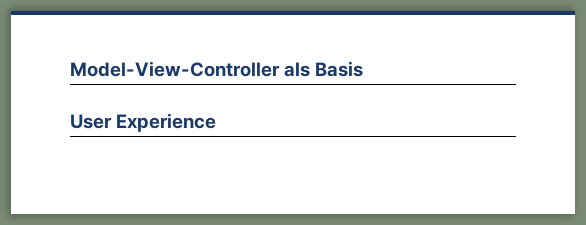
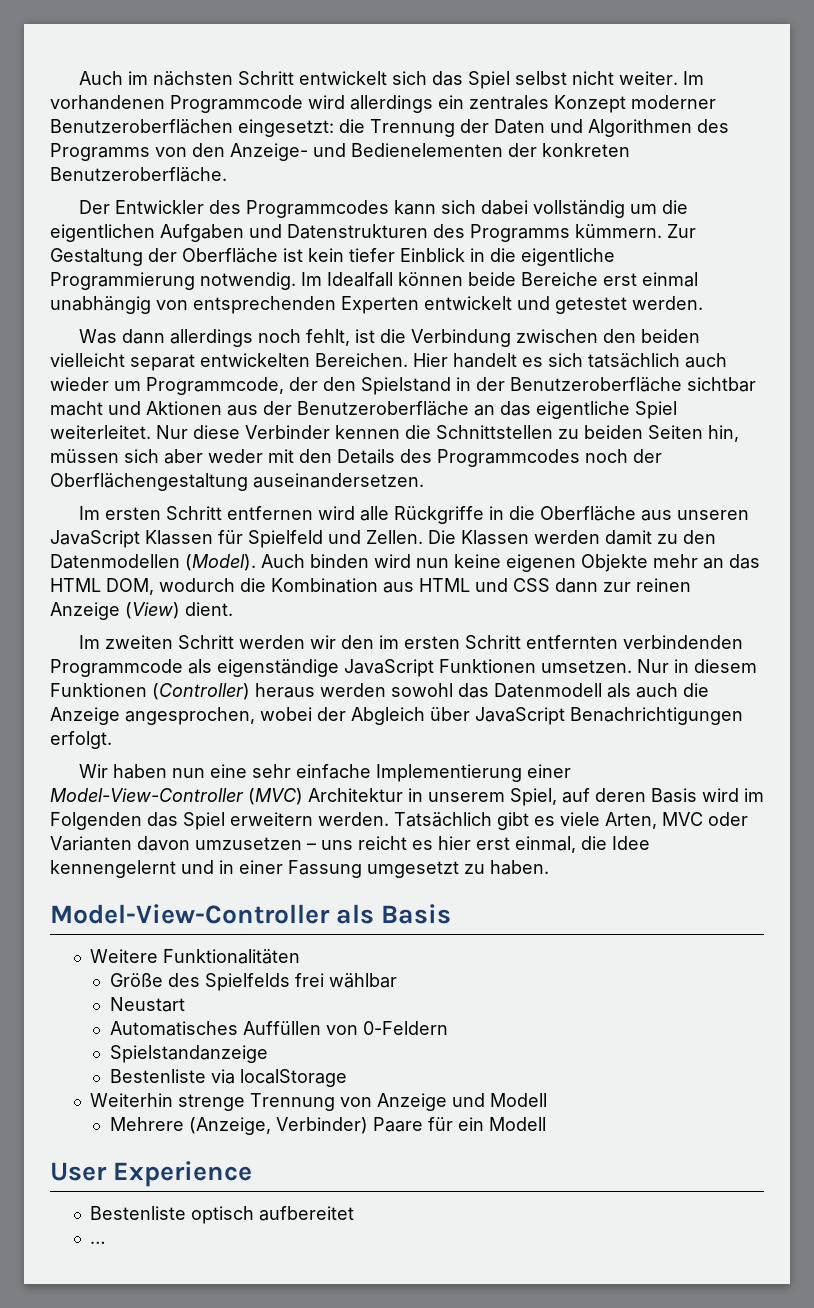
[70,61,364,77] [70,113,217,132] Model-View-Controller als Basis // User Experience -> [78,71,704,89] [50,95,716,113] [50,119,729,137] [50,143,630,161] [50,167,227,182] [78,200,688,218] [50,224,696,242] [50,248,615,266] [50,272,698,290] [50,296,703,314] [78,329,700,347] [50,353,727,371] [50,377,756,395] [50,401,677,419] [50,425,739,442] [50,449,662,467] [50,473,424,491] [78,506,749,524] [50,530,716,548] [50,554,760,572] [50,578,691,595] [50,602,233,620] [78,635,743,649] [50,659,757,677] [50,683,709,700] [50,707,743,725] [50,731,112,749] [78,764,571,782] [50,788,764,806] [50,812,748,830] [50,836,650,853] [50,860,549,878] [50,904,452,924] [89,949,300,964] [109,973,397,991] [109,997,185,1012] [109,1021,448,1036] [109,1045,268,1063] [109,1069,347,1087] [89,1093,547,1111] [109,1117,546,1135] [50,1161,253,1187] [89,1206,354,1224] [89,1241,106,1244] Auch im nächsten Schritt entwickelt sich das Spiel selbst nicht weiter. Im vorhandenen Programmcode wird allerdings ein zentrales Konzept moderner Benutzeroberflächen eingesetzt: die Trennung der Daten und Algorithmen des Programms von den Anzeige- und Bedienelementen der konkreten Benutzeroberfläche. // Der Entwickler des Programmcodes kann sich dabei vollständig um die eigentlichen Aufgaben und Datenstrukturen des Programms kümmern. Zur Gestaltung der Oberfläche ist kein tiefer Einblick in die eigentliche Programmierung notwendig. Im Idealfall können beide Bereiche erst einmal unabhängig von entsprechenden Experten entwickelt und getestet werden. // Was dann allerdings noch fehlt, ist die Verbindung zwischen den beiden vielleicht separat entwickelten Bereichen. Hier handelt es sich tatsächlich auch wieder um Programmcode, der den Spielstand in der Benutzeroberfläche sichtbar macht und Aktionen aus der Benutzeroberfläche an das eigentliche Spiel weiterleitet. Nur diese Verbinder kennen die Schnittstellen zu beiden Seiten hin, müssen sich aber weder mit den Details des Programmcodes noch der Oberflächengestaltung auseinandersetzen. // Im ersten Schritt entfernen wird alle Rückgriffe in die Oberfläche aus unseren JavaScript Klassen für Spielfeld und Zellen. Die Klassen werden damit zu den Datenmodellen (Model). Auch binden wird nun keine eigenen Objekte mehr an das HTML DOM, wodurch die Kombination aus HTML und CSS dann zur reinen Anzeige (View) dient. // Im zweiten Schritt werden wir den im ersten Schritt entfernten verbindenden Programmcode als eigenständige JavaScript Funktionen umsetzen. Nur in diesem Funktionen (Controller) heraus werden sowohl das Datenmodell als auch die Anzeige angesprochen, wobei der Abgleich über JavaScript Benachrichtigungen erfolgt. // Wir haben nun eine sehr einfache Implementierung einer Model-View-Controller (MVC) Architektur in unserem Spiel, auf deren Basis wird im Folgenden das Spiel erweitern werden. Tatsächlich gibt es viele Arten, MVC oder Varianten davon umzusetzen – uns reicht es hier erst einmal, die Idee kennengelernt und in einer Fassung umgesetzt zu haben. // Model-View-Controller als Basis // Weitere Funktionalitäten // Größe des Spielfelds frei wählbar // Neustart // Automatisches Auffüllen von 0-Feldern // Spielstandanzeige // Bestenliste via localStorage // Weiterhin strenge Trennung von Anzeige und Modell // Mehrere (Anzeige, Verbinder) Paare für ein Modell // User Experience // Bestenliste optisch aufbereitet // …

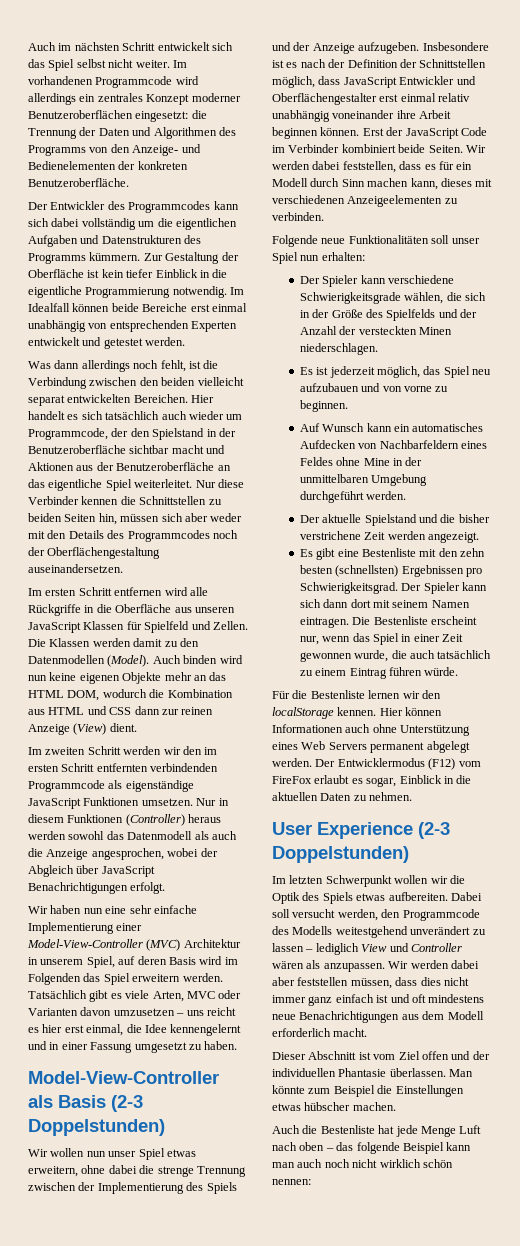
[89,949,300,964] [109,973,397,991] [109,997,185,1012] [109,1021,448,1036] [109,1045,268,1063] [109,1069,347,1087] [89,1093,547,1111] [109,1117,546,1135] [50,1161,253,1187] [89,1206,354,1224] [89,1241,106,1244] // Weitere Funktionalitäten // Größe des Spielfelds frei wählbar // Neustart // Automatisches Auffüllen von 0-Feldern // Spielstandanzeige // Bestenliste via localStorage // Weiterhin strenge Trennung von Anzeige und Modell // Mehrere (Anzeige, Verbinder) Paare für ein Modell // User Experience // Bestenliste optisch aufbereitet // … -> [111,1095,143,1112] [28,1119,165,1136] [28,1148,196,1160] [28,1165,246,1177] [28,1182,237,1194] [272,42,489,54] [272,59,487,68] [272,76,476,88] [272,93,471,105] [272,110,452,122] [272,127,487,139] [272,144,486,153] [272,161,473,173] [272,178,493,190] [272,195,458,207] [272,212,324,221] [272,235,480,247] [272,252,365,264] [299,275,454,287] [299,292,486,304] [299,309,478,321] [299,326,452,335] [299,343,378,355] [299,366,492,378] [299,383,449,392] [299,400,348,412] [299,423,484,432] [299,440,487,449] [299,457,423,466] [299,474,428,486] [299,491,407,503] [299,514,490,526] [299,531,479,543] [299,548,486,560] [299,565,482,577] [299,582,487,594] [299,599,470,608] [299,616,477,628] [299,633,464,645] [299,650,492,662] [299,667,459,679] [272,690,441,699] [272,707,443,719] [272,724,471,736] [272,741,470,753] [272,758,481,770] [272,775,472,787] [272,792,413,801] [272,822,450,839] [272,846,409,863] [272,875,465,887] [272,892,482,904] [272,909,480,921] [272,926,486,938] [272,943,462,955] [272,960,479,972] [272,977,469,989] [272,994,485,1006] [272,1011,484,1023] [272,1028,368,1037] [272,1051,490,1060] [272,1068,474,1077] [272,1085,464,1097] [272,1102,396,1111] [272,1125,482,1137] [272,1142,472,1154] [272,1159,453,1168] [272,1179,311,1185] (2-3 Doppelstunden) // Wir wollen nun unser Spiel etwas erweitern, ohne dabei die strenge Trennung zwischen der Implementierung des Spiels und der Anzeige aufzugeben. Insbesondere ist es nach der Definition der Schnittstellen möglich, dass JavaScript Entwickler und Oberflächengestalter erst einmal relativ unabhängig voneinander ihre Arbeit beginnen können. Erst der JavaScript Code im Verbinder kombiniert beide Seiten. Wir werden dabei feststellen, dass es für ein Modell durch Sinn machen kann, dieses mit verschiedenen Anzeigeelementen zu verbinden. // Folgende neue Funktionalitäten soll unser Spiel nun erhalten: // Der Spieler kann verschiedene Schwierigkeitsgrade wählen, die sich in der Größe des Spielfelds und der Anzahl der versteckten Minen niederschlagen. // Es ist jederzeit möglich, das Spiel neu aufzubauen und von vorne zu beginnen. // Auf Wunsch kann ein automatisches Aufdecken von Nachbarfeldern eines Feldes ohne Mine in der unmittelbaren Umgebung durchgeführt werden. // Der aktuelle Spielstand und die bisher verstrichene Zeit werden angezeigt. // Es gibt eine Bestenliste mit den zehn besten (schnellsten) Ergebnissen pro Schwierigkeitsgrad. Der Spieler kann sich dann dort mit seinem Namen eintragen. Die Bestenliste erscheint nur, wenn das Spiel in einer Zeit gewonnen wurde, die auch tatsächlich zu einem Eintrag führen würde. // Für die Bestenliste lernen wir den localStorage kennen. Hier können Informationen auch ohne Unterstützung eines Web Servers permanent abgelegt werden. Der Entwicklermodus (F12) vom FireFox erlaubt es sogar, Einblick in die aktuellen Daten zu nehmen. // User Experience (2-3 Doppelstunden) // Im letzten Schwerpunkt wollen wir die Optik des Spiels etwas aufbereiten. Dabei soll versucht werden, den Programmcode des Modells weitestgehend unverändert zu lassen – lediglich View und Controller wären als anzupassen. Wir werden dabei aber feststellen müssen, dass dies nicht immer ganz einfach ist und oft mindestens neue Benachrichtigungen aus dem Modell erforderlich macht. // Dieser Abschnitt ist vom Ziel offen und der individuellen Phantasie überlassen. Man könnte zum Beispiel die Einstellungen etwas hübscher machen. // Auch die Bestenliste hat jede Menge Luft nach oben – das folgende Beispiel kann man auch noch nicht wirklich schön nennen:

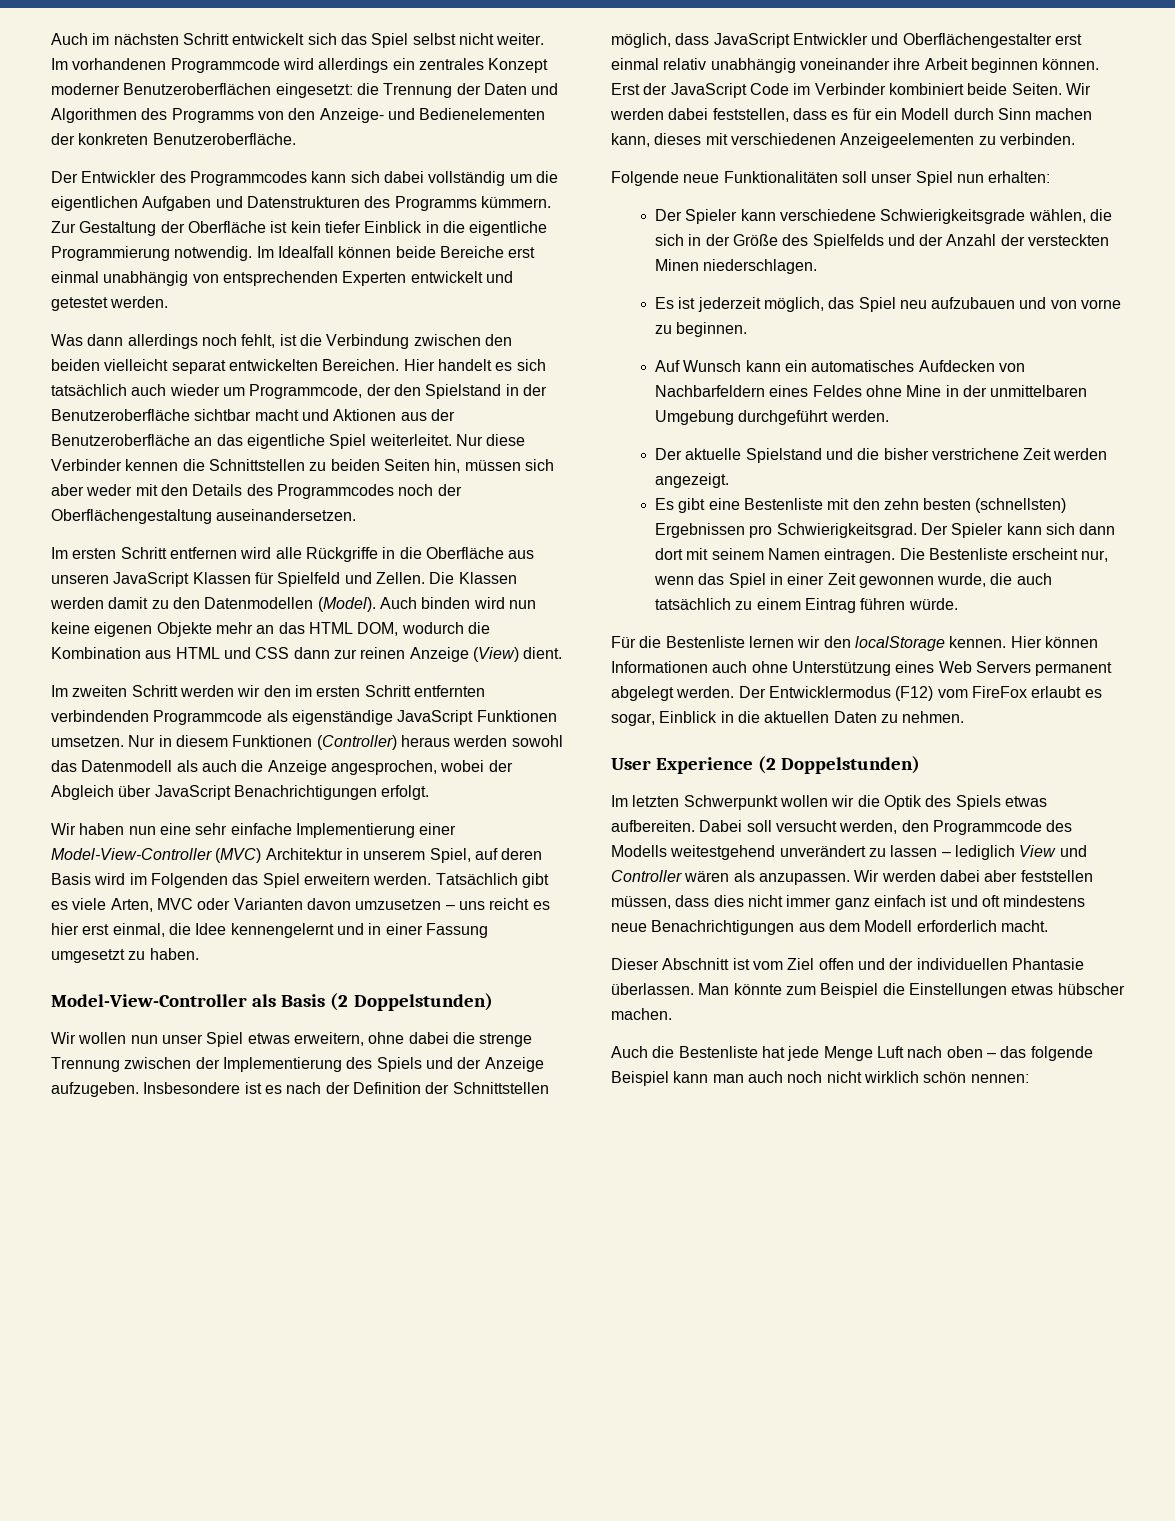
[111,1095,143,1112] (2-3 -> [330,993,349,1011] (2
[418,822,450,839] (2-3 -> [758,756,777,774] (2

